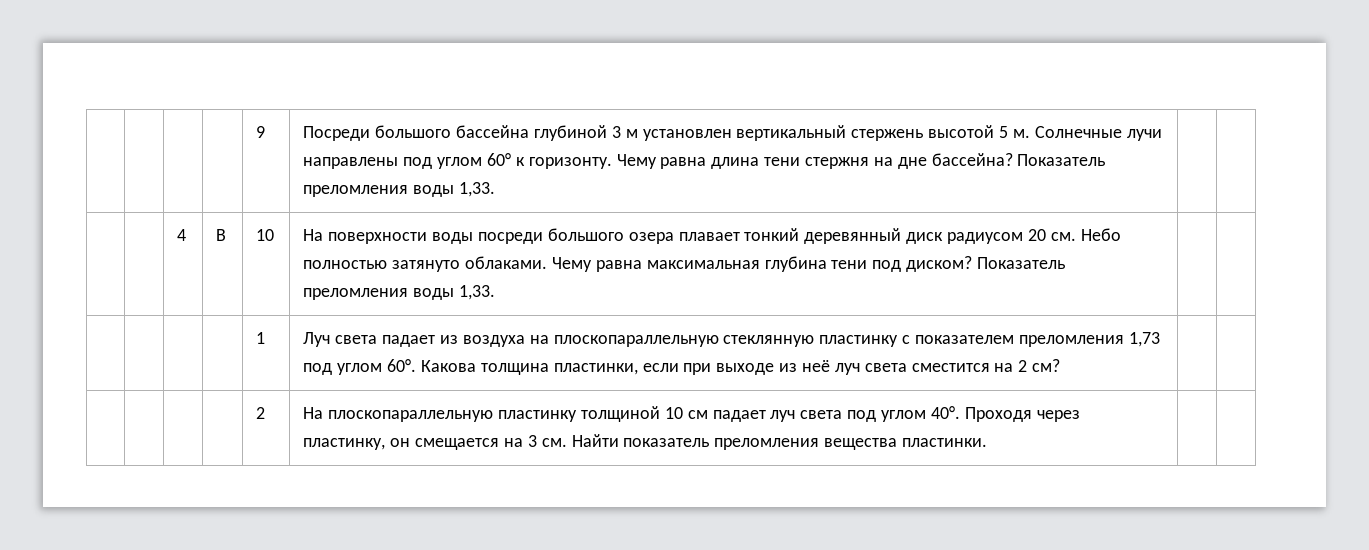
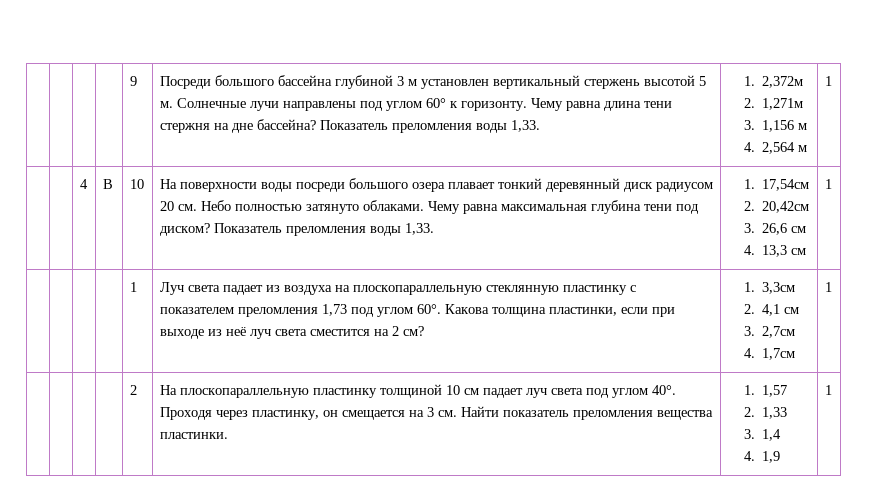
(496, 189) | -> [743,76,803,88] [743,98,803,110] [743,120,807,132] [743,142,807,154] [824,76,832,86] 1. 2,372м // 2. 1,271м // 3. 1,156 м // 4. 2,564 м | 1
(496, 292) | -> [743,179,809,191] [743,201,809,213] [743,223,806,235] [743,245,806,257] [824,179,832,189] 1. 17,54см // 2. 20,42см // 3. 26,6 см // 4. 13,3 см | 1
(1061, 365) | -> [743,282,795,294] [743,304,799,316] [743,326,795,338] [743,348,795,360] [824,282,832,292] 1. 3,3см // 2. 4,1 см // 3. 2,7см // 4. 1,7см | 1
(987, 442) | -> [743,385,787,397] [743,407,787,419] [743,429,781,441] [743,451,780,463] [824,385,832,395] 1. 1,57 // 2. 1,33 // 3. 1,4 // 4. 1,9 | 1

